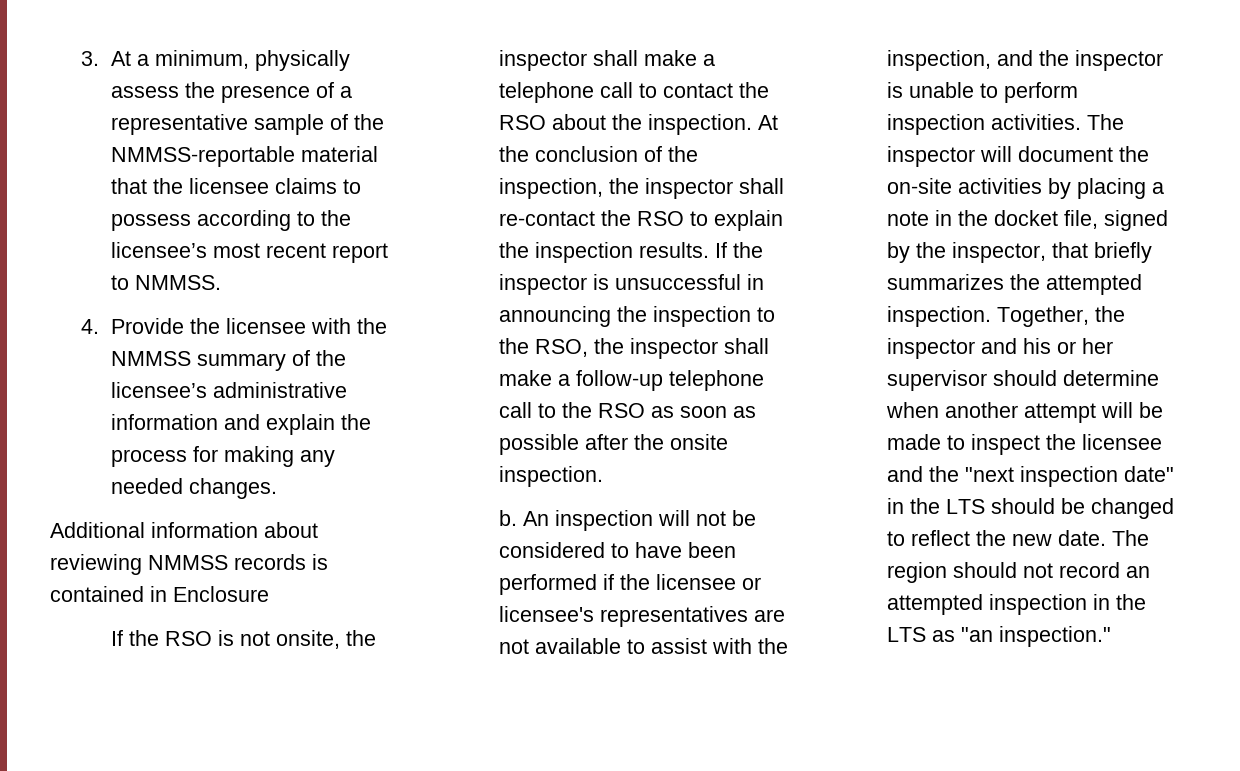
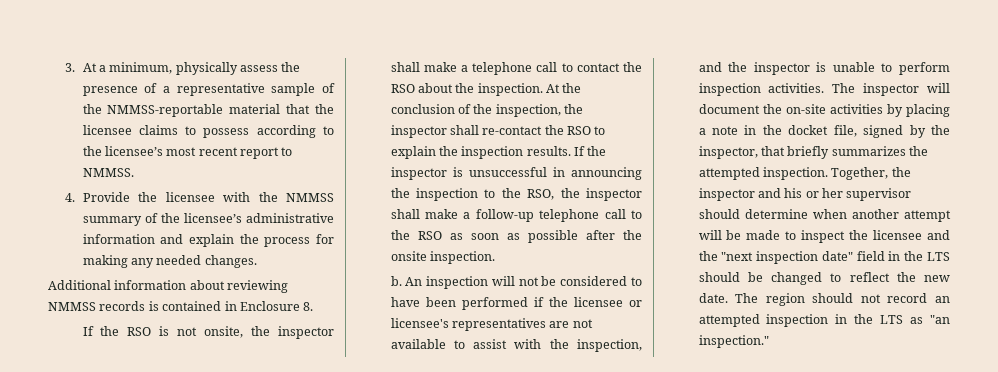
(269, 594) none -> [303,302,314,311] 8.
(1175, 474) none -> [856,251,885,261] field

